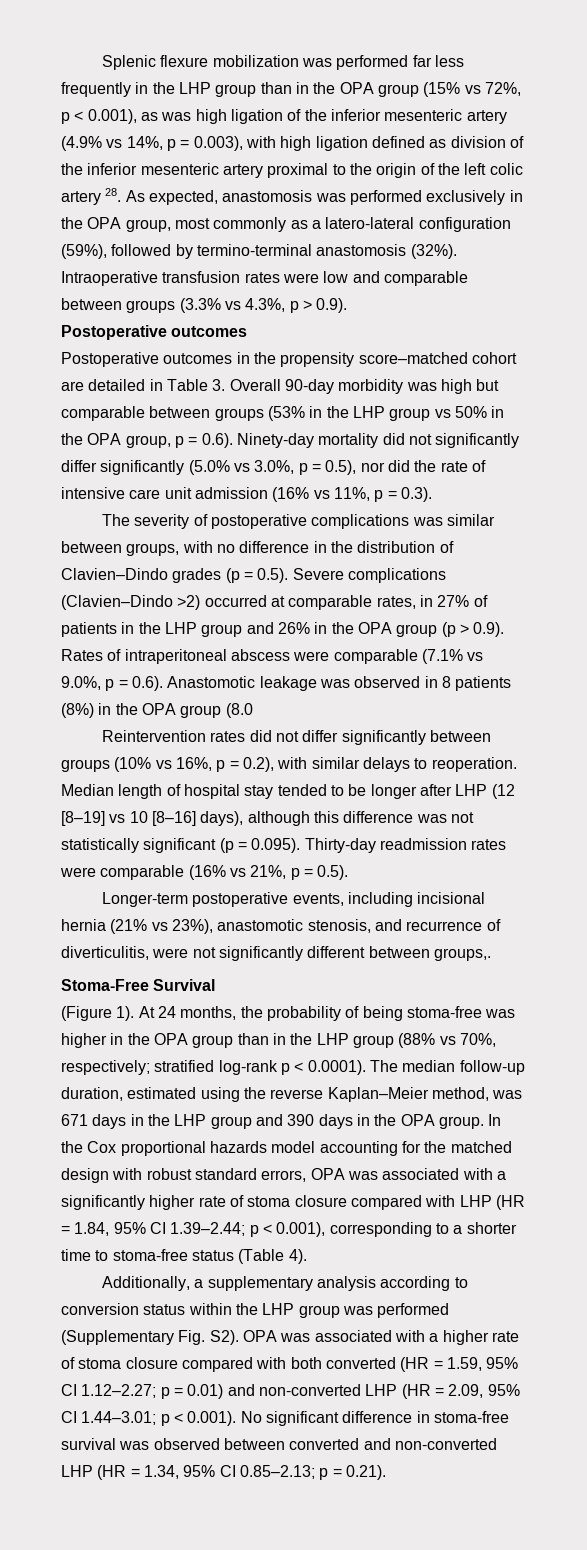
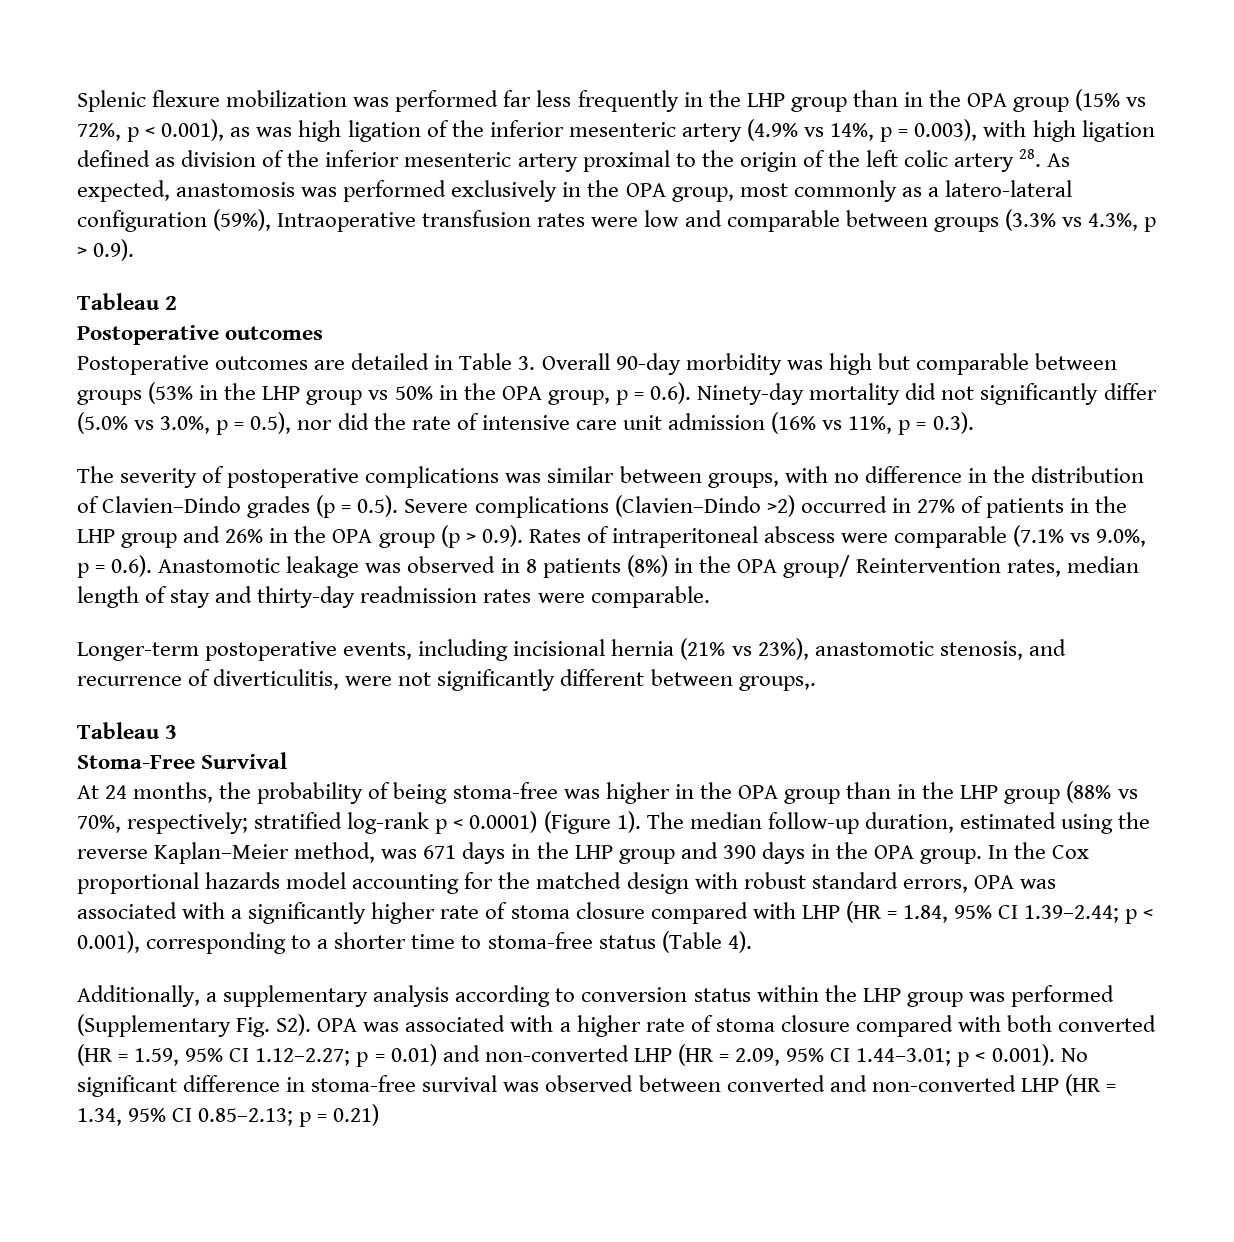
[111,244,457,259] followed by termino-terminal anastomosis (32%). -> (272, 220) none
(348, 305) none -> [77,293,178,310] // Tableau 2
[236,352,517,367] in the propensity score–matched cohort -> (309, 363) none
[100,460,185,475] significantly -> (1157, 391) none
[270,595,416,610] at comparable rates, -> (887, 504) none
[180,703,253,718] [102,730,491,745] [61,757,517,772] [61,784,515,799] [61,811,474,826] [61,838,507,853] [60,865,349,880] group (8.0 // Reintervention rates did not differ significantly between groups (10% vs 16%, p = 0.2), with similar delays to reoperation. Median length of hospital stay tended to be longer after LHP (12 [8–19] vs 10 [8–16] days), although this difference was not statistically significant (p = 0.095). Thirty-day readmission rates were comparable (16% vs 21%, p = 0.5). -> [783,555,1140,578] [77,586,710,608] group/ Reintervention rates, median length of stay and thirty-day readmission rates were comparable.
(491, 954) none -> [77,722,178,739] // Tableau 3
[61,1006,135,1021] (Figure 1). -> (288, 760) none
[307,1060,366,1075] 0.0001). -> [469,811,641,834] 0.0001) (Figure 1).
[345,1465,386,1480] 0.21). -> [333,1104,380,1126] 0.21)

